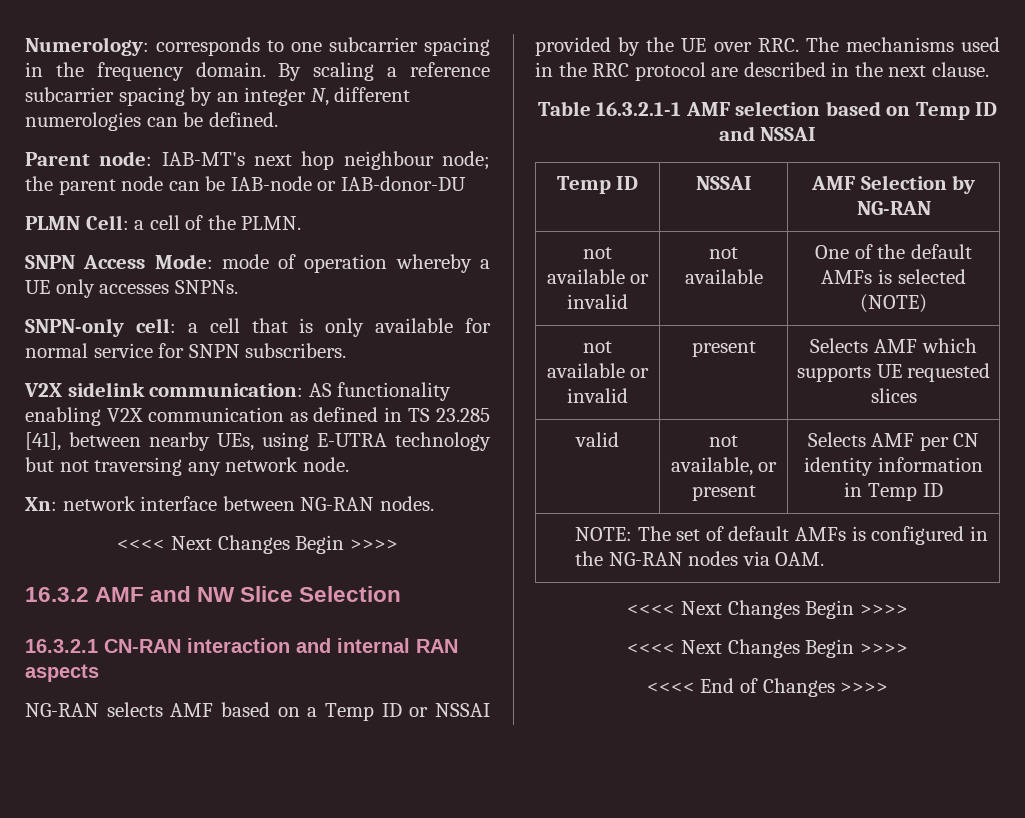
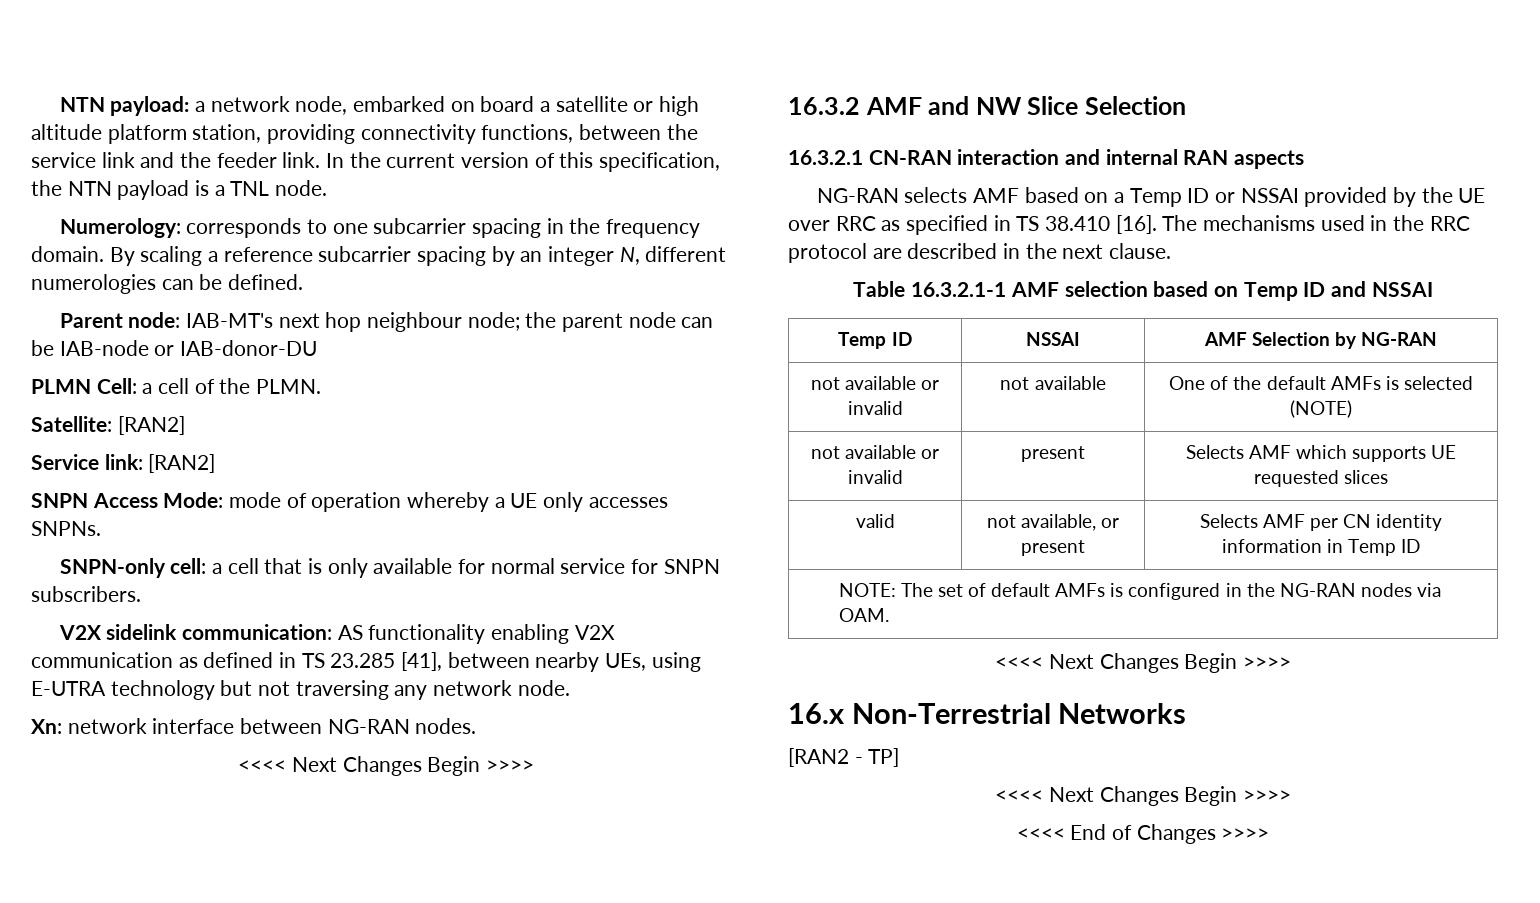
(25, 46) none -> [59,96,699,116] [31,124,698,144] [31,152,721,172] [31,180,328,200] NTN payload: a network node, embarked on board a satellite or high altitude platform station, providing connectivity functions, between the service link and the feeder link. In the current version of this specification, the NTN payload is a TNL node. //
(302, 223) none -> [31,416,185,435] [31,454,216,473] // Satellite: [RAN2] // Service link: [RAN2]
[757,38,799,52] RRC. -> [835,215,1157,235] RRC as specified in TS 38.410 [16].
(908, 609) none -> [788,703,1187,724] [788,748,900,767] // 16.x Non-Terrestrial Networks // [RAN2 - TP]

